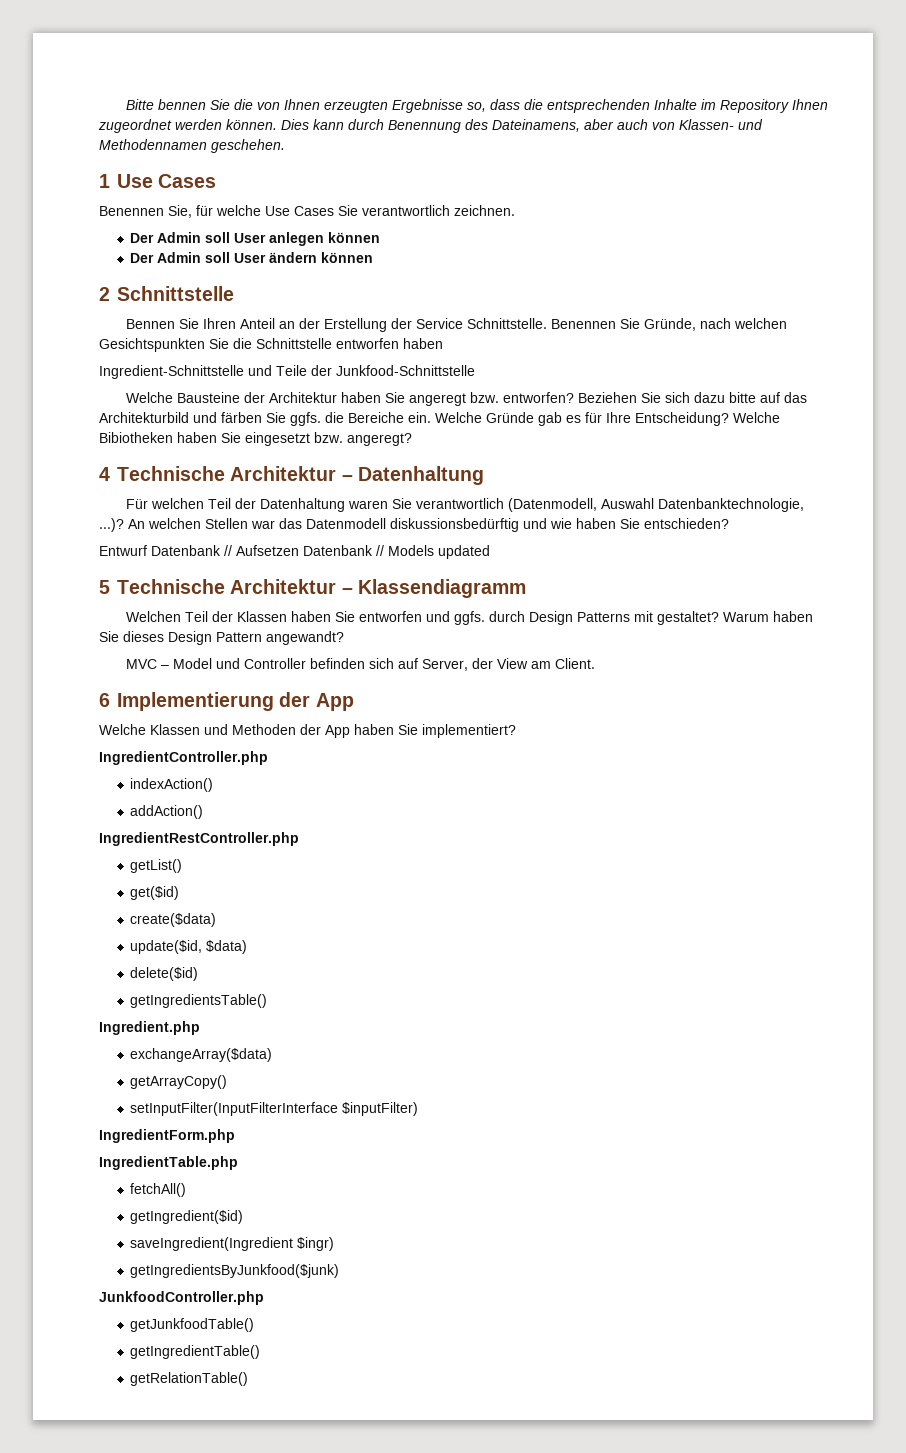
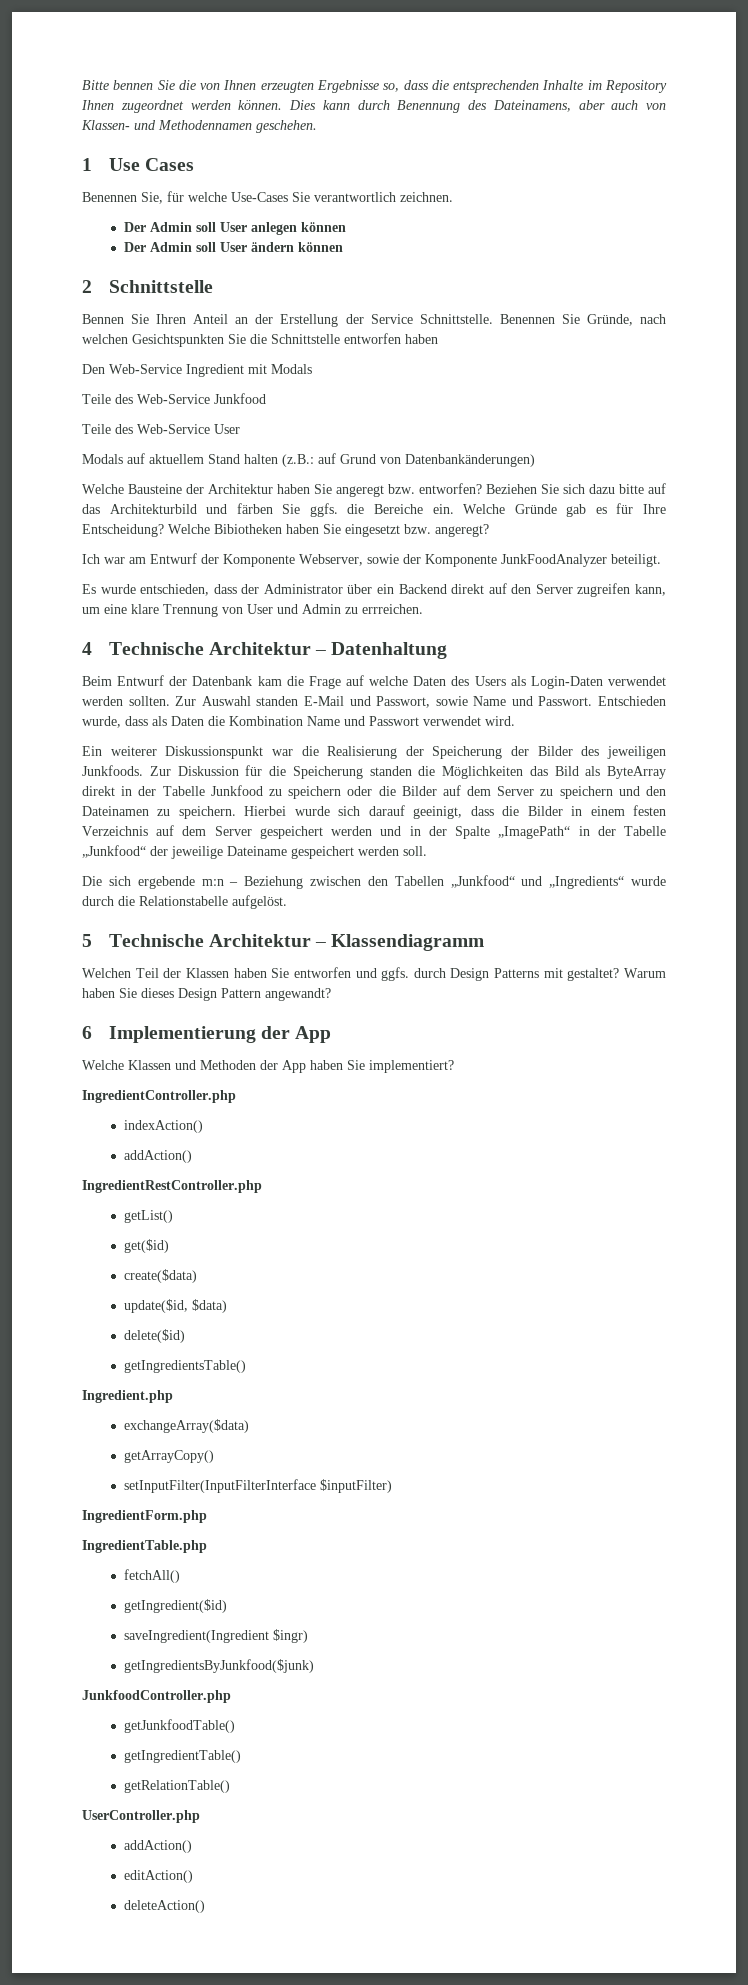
[265,206,334,216] Use Cases -> [231,192,288,202] Use-Cases
[99,365,475,379] Ingredient-Schnittstelle und Teile der Junkfood-Schnittstelle -> [82,364,312,377] [82,393,266,404] [82,424,240,434] [82,453,535,467] Den Web-Service Ingredient mit Modals // Teile des Web-Service Junkfood // Teile des Web-Service User // Modals auf aktuellem Stand halten (z.B.: auf Grund von Datenbankänderungen)
(412, 439) none -> [82,553,661,567] [82,583,666,597] [82,604,423,617] // Ich war am Entwurf der Komponente Webserver, sowie der Komponente JunkFoodAnalyzer beteiligt. // Es wurde entschieden, dass der Administrator über ein Backend direkt auf den Server zugreifen kann, um eine klare Trennung von User und Admin zu errreichen.
[126,498,805,512] [99,518,729,532] [99,545,490,559] Für welchen Teil der Datenhaltung waren Sie verantwortlich (Datenmodell, Auswahl Datenbanktechnologie, ...)? An welchen Stellen war das Datenmodell diskussionsbedürftig und wie haben Sie entschieden? // Entwurf Datenbank // Aufsetzen Datenbank // Models updated -> [82,675,667,689] [82,696,666,708] [82,716,515,728] [82,746,666,759] [82,765,666,779] [82,785,666,799] [82,805,666,819] [82,825,666,839] [82,845,427,859] [82,875,666,889] [82,895,287,909] Beim Entwurf der Datenbank kam die Frage auf welche Daten des Users als Login-Daten verwendet werden sollten. Zur Auswahl standen E-Mail und Passwort, sowie Name und Passwort. Entschieden wurde, dass als Daten die Kombination Name und Passwort verwendet wird. // Ein weiterer Diskussionspunkt war die Realisierung der Speicherung der Bilder des jeweiligen Junkfoods. Zur Diskussion für die Speicherung standen die Möglichkeiten das Bild als ByteArray direkt in der Tabelle Junkfood zu speichern oder die Bilder auf dem Server zu speichern und den Dateinamen zu speichern. Hierbei wurde sich darauf geeinigt, dass die Bilder in einem festen Verzeichnis auf dem Server gespeichert werden und in der Spalte „ImagePath“ in der Tabelle „Junkfood“ der jeweilige Dateiname gespeichert werden soll. // Die sich ergebende m:n – Beziehung zwischen den Tabellen „Junkfood“ und „Ingredients“ wurde durch die Relationstabelle aufgelöst.
[126,658,596,671] // MVC – Model und Controller befinden sich auf Server, der View am Client. -> (331, 994) none
(249, 1379) none -> [82,1810,200,1823] [123,1840,192,1853] [123,1870,193,1883] [123,1900,205,1913] // UserController.php // addAction() // editAction() // deleteAction()

